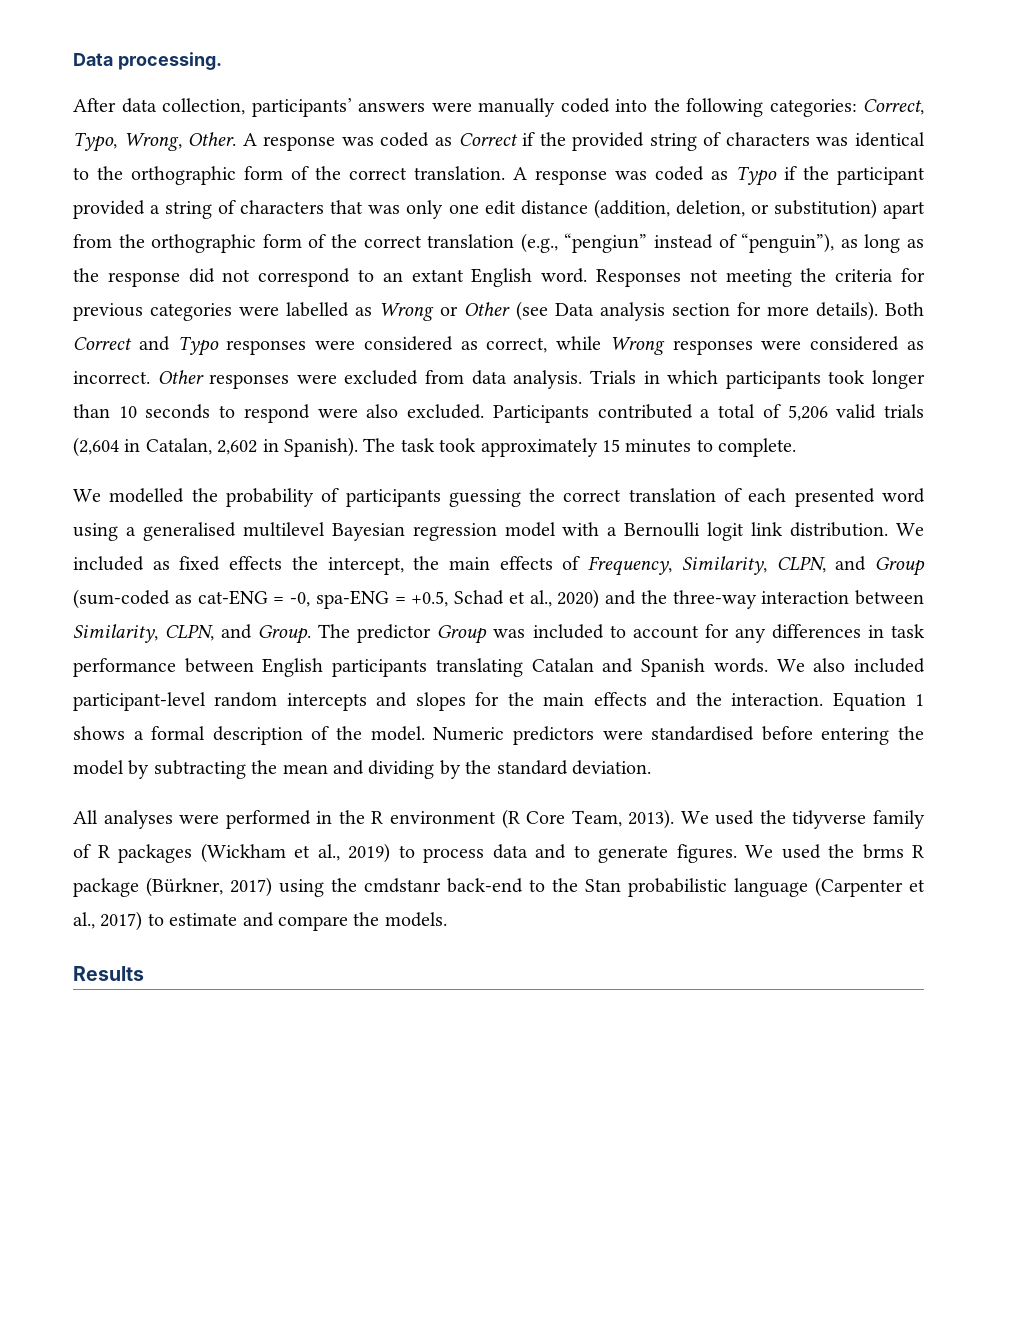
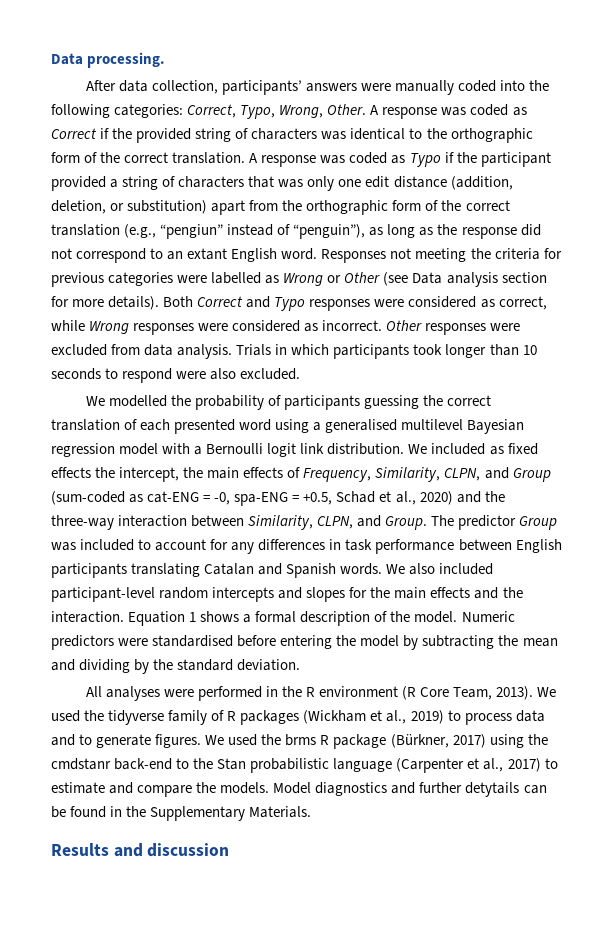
[492,404,925,423] [73,437,797,457] Participants contributed a total of 5,206 valid trials (2,604 in Catalan, 2,602 in Spanish). The task took approximately 15 minutes to complete. -> (301, 374) none
(447, 919) none -> [273,782,547,797] [51,806,312,821] Model diagnostics and further detytails can be found in the Supplementary Materials.
(144, 973) none -> [113,843,230,857] and discussion

